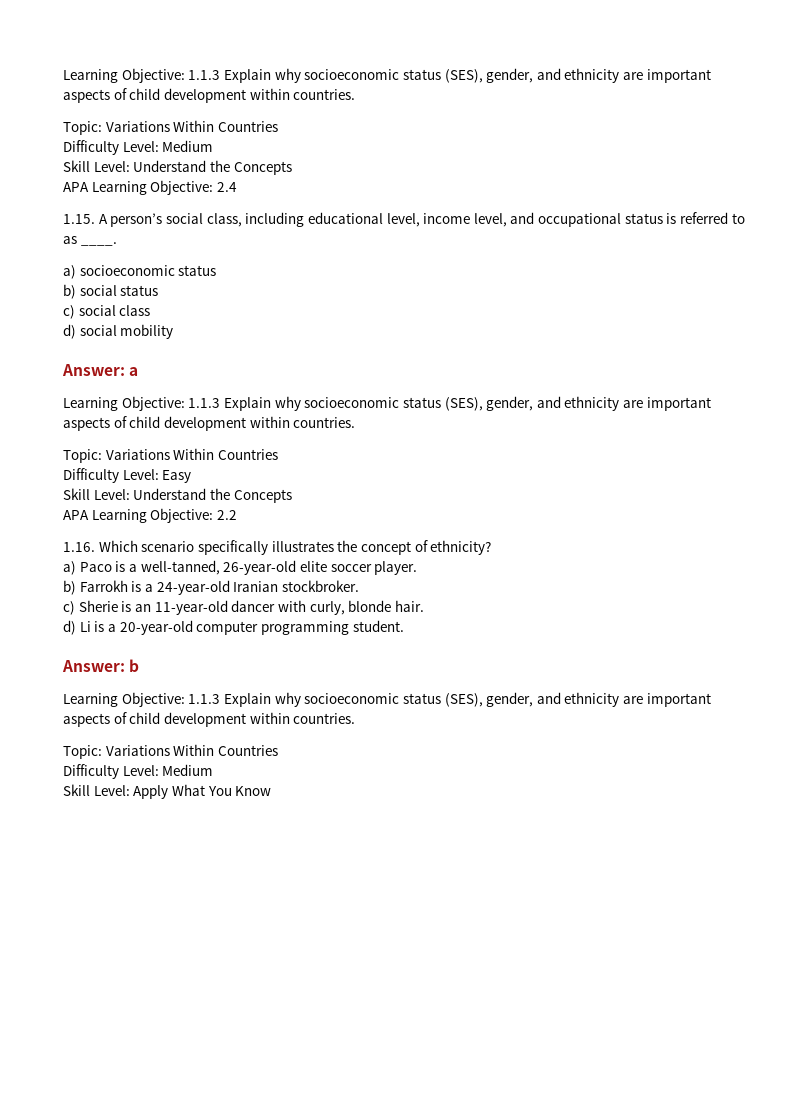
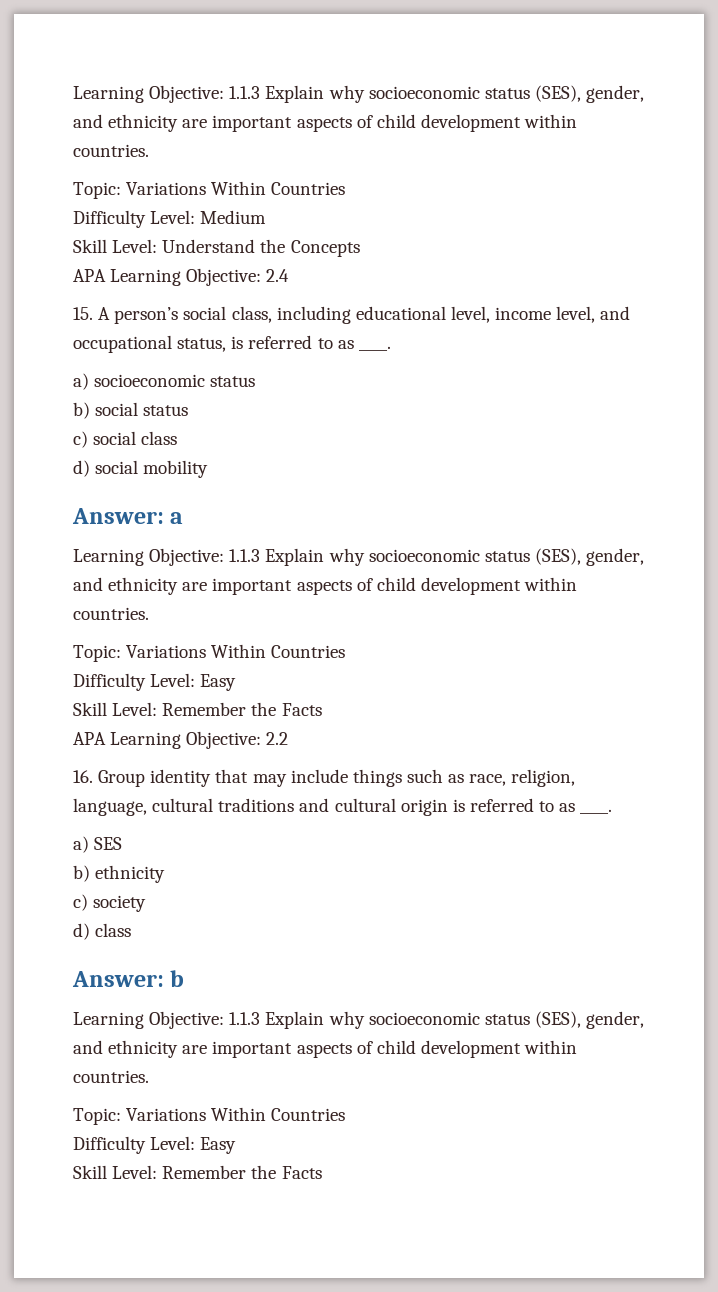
[63,214,95,224] 1.15. -> [73,307,93,320] 15.
[624,213,663,224] status -> [177,338,227,352] status,
[133,488,292,503] Understand the Concepts -> [162,702,322,716] Remember the Facts
[63,540,492,555] [63,560,418,575] [63,580,359,595] [63,600,424,615] [63,620,404,635] 1.16. Which scenario specifically illustrates the concept of ethnicity? // a) Paco is a well-tanned, 26-year-old elite soccer player. // b) Farrokh is a 24-year-old Iranian stockbroker. // c) Sherie is an 11-year-old dancer with curly, blonde hair. // d) Li is a 20-year-old computer programming student. -> [73,769,576,787] [73,798,613,816] [73,836,123,853] [73,865,166,883] [73,894,147,912] [73,923,132,940] 16. Group identity that may include things such as race, religion, language, cultural traditions and cultural origin is referred to as ____. // a) SES // b) ethnicity // c) society // d) class
[162,764,214,776] [63,784,272,799] Medium // Skill Level: Apply What You Know -> [200,1137,237,1154] [73,1165,322,1179] Easy // Skill Level: Remember the Facts

